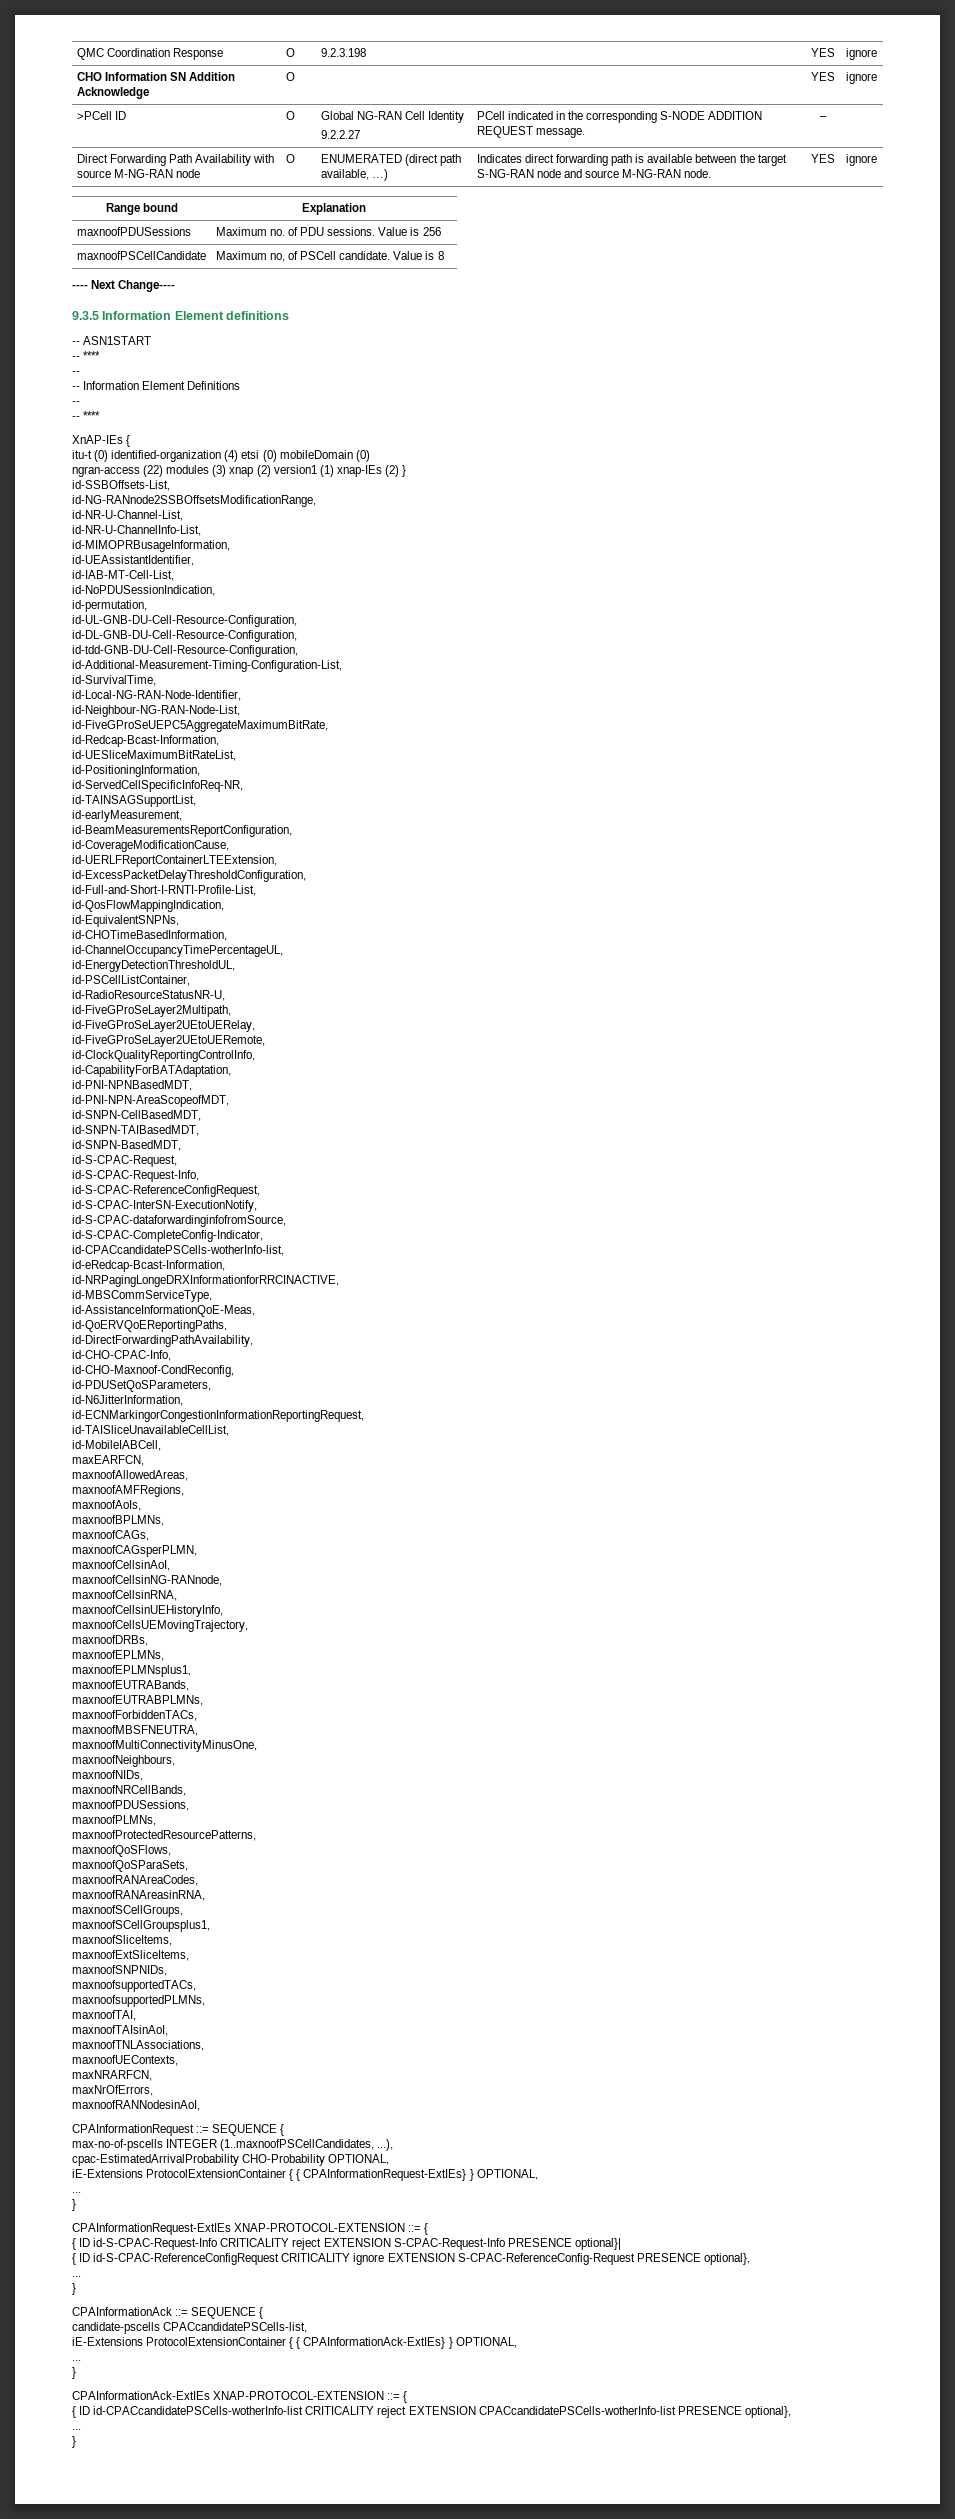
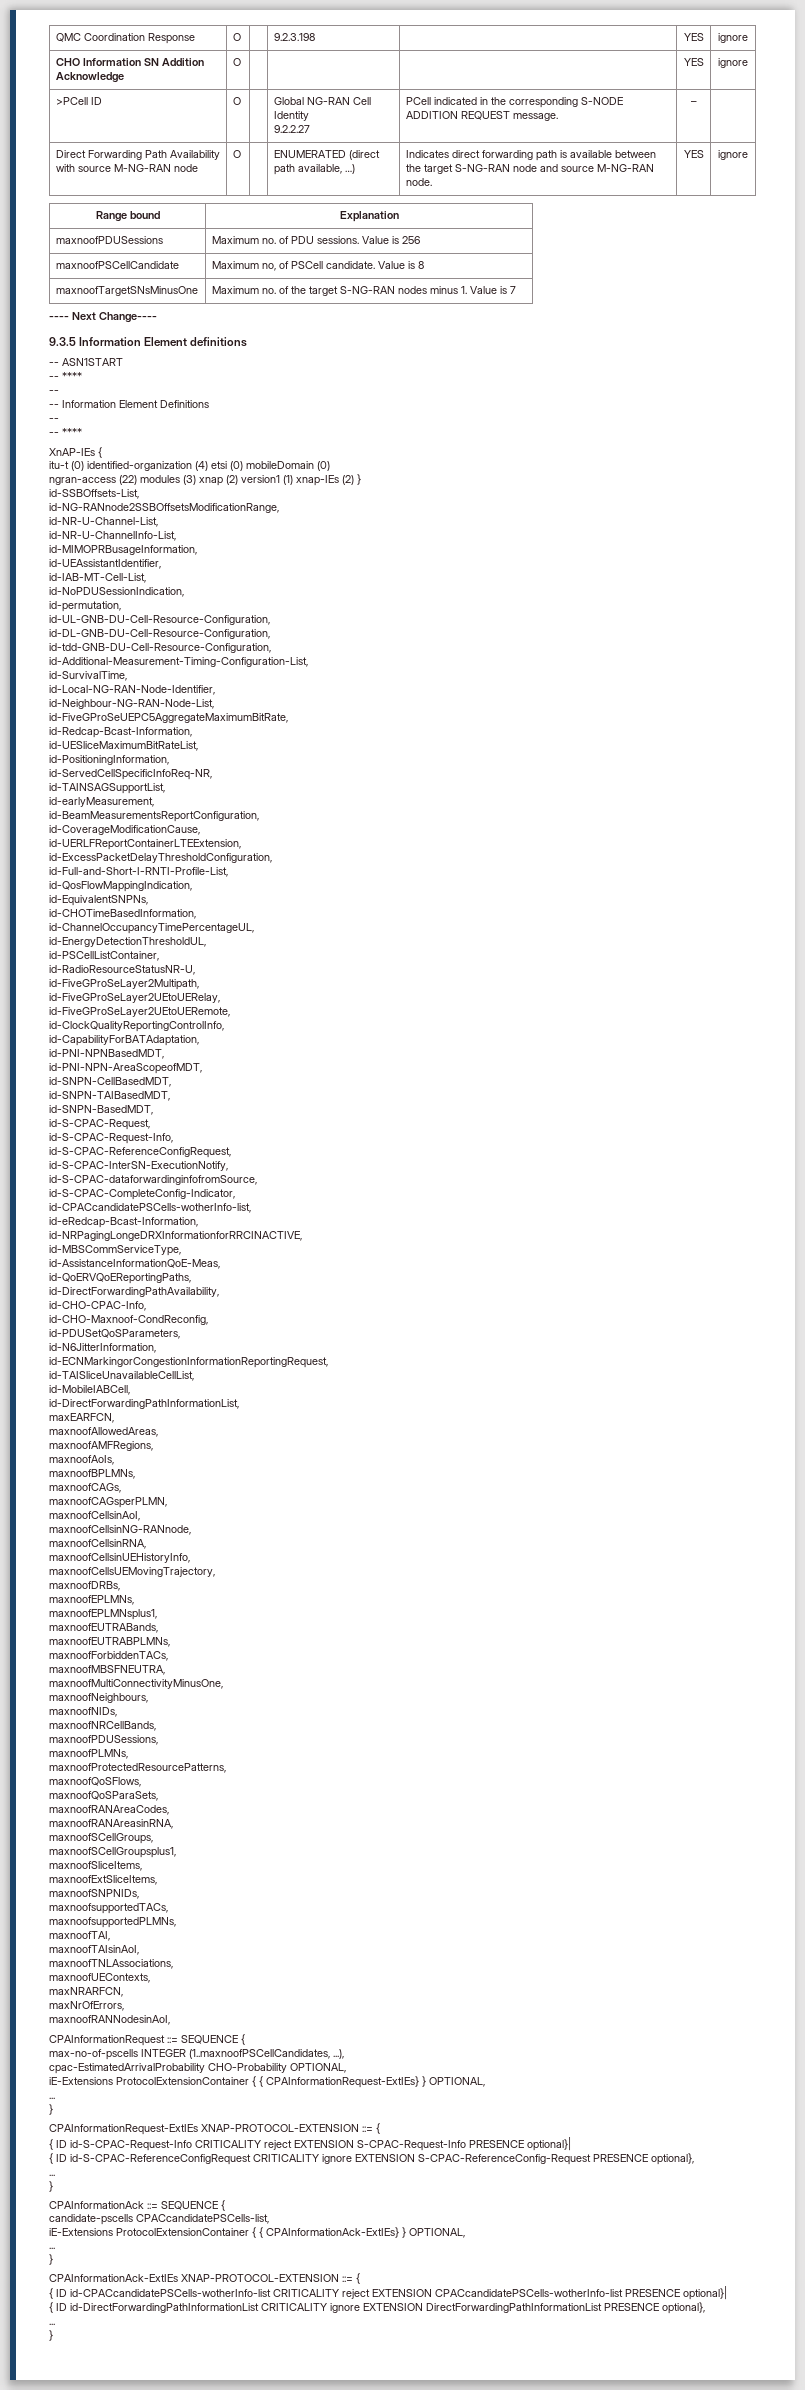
(444, 255) none -> [55,286,198,296] [211,286,516,296] // maxnoofTargetSNsMinusOne | Maximum no. of the target S-NG-RAN nodes minus 1. Value is 7
(161, 1445) none -> [49,1399,239,1409] // id-DirectForwardingPathInformationList,
(742, 2410) none -> [683,2286,727,2300] [49,2302,659,2313] optional}| // { ID id-DirectForwardingPathInformationList CRITICALITY ignore EXTENSION DirectForwardingPathInformationList PRESENCE

